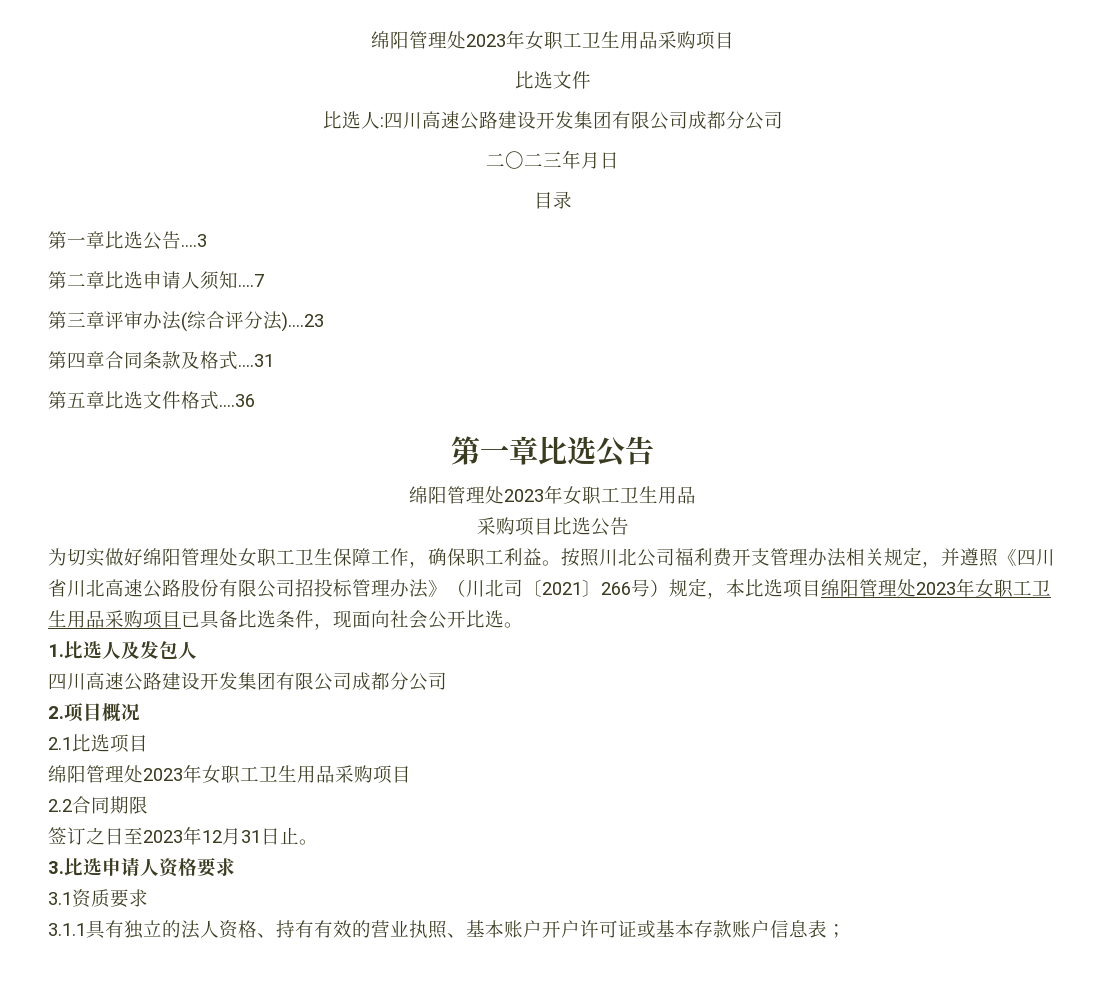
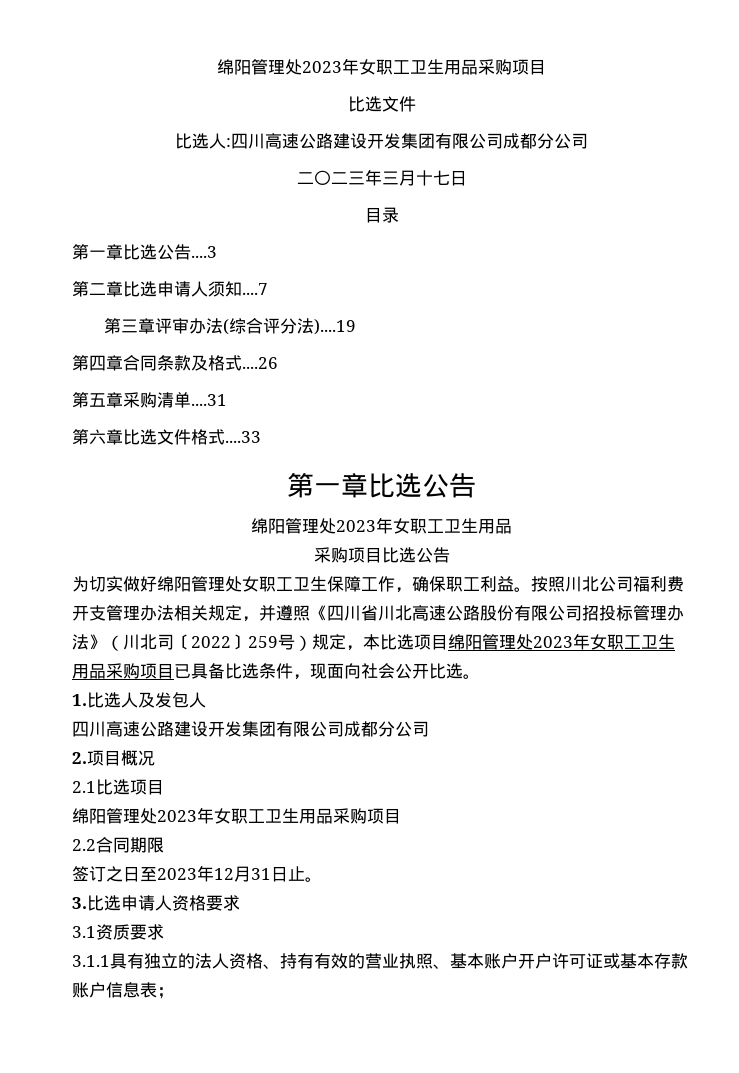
[581,152,600,169] 月 -> [381,170,450,186] 三月十七
[281,312,324,332] )....23 -> [314,319,357,335] )....19
(238, 360) none -> [242,357,278,369] [72,392,191,408] ....26 // 第五章采购清单
[67,392,86,408] 五 -> [89,429,106,445] 六
[219,394,255,407] ....36 -> [225,431,261,443] ....33
[542,579,631,597] 2021〕266 -> [191,634,278,650] 2022〕259

